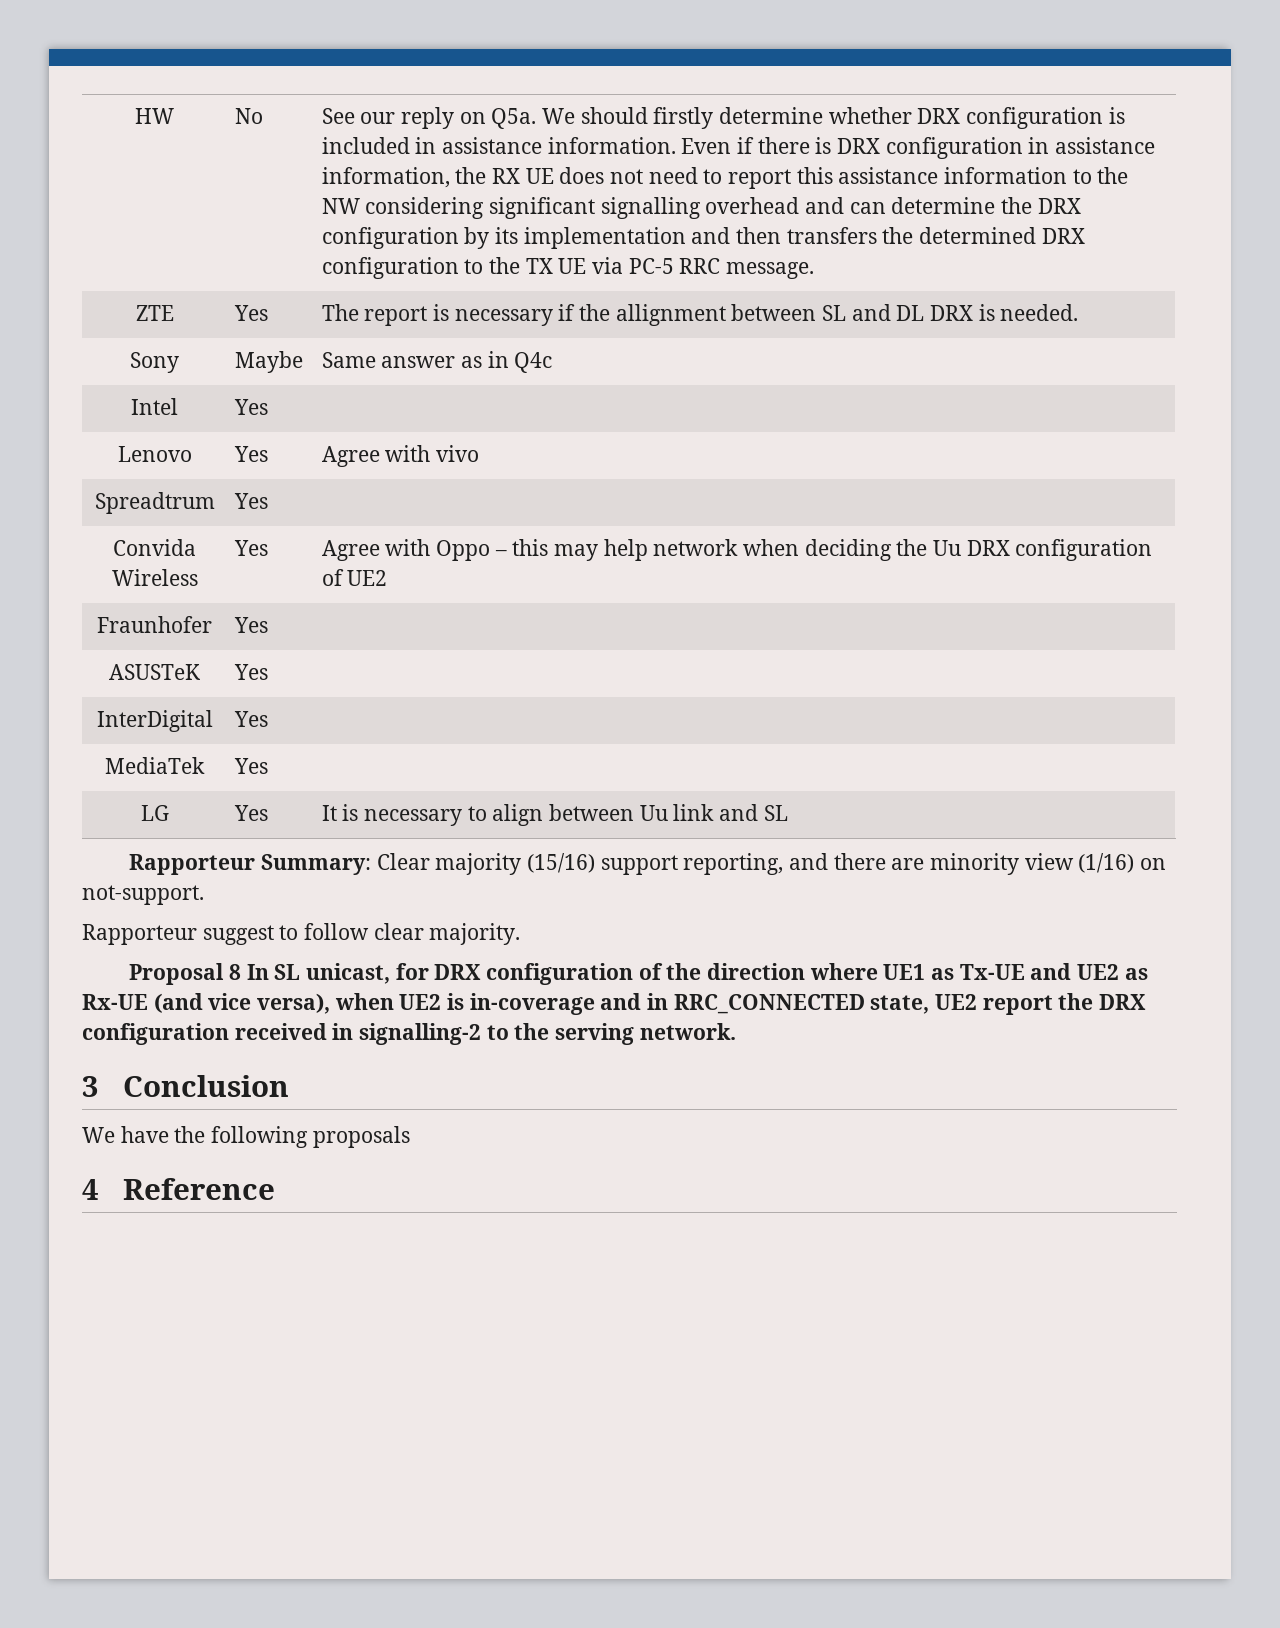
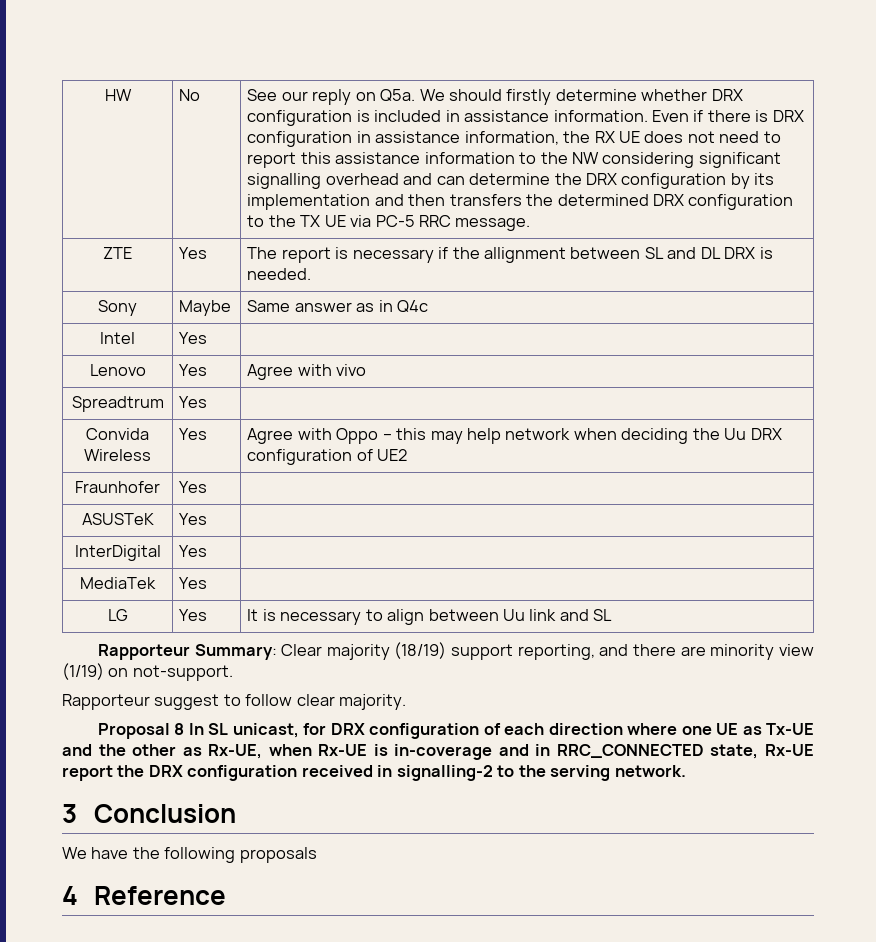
[526,853,595,873] (15/16) -> [394,642,447,659] (18/19)
[1078,853,1135,873] (1/16) -> [62,663,104,680] (1/19)
[666,963,702,980] the -> [504,723,545,735] each
[883,964,926,980] UE1 -> [681,723,739,735] one UE
[1076,964,1148,980] [82,993,442,1014] UE2 as Rx-UE (and vice versa), when UE2 -> [98,744,368,759] the other as Rx-UE, when Rx-UE
[935,994,978,1010] UE2 -> [765,744,815,756] Rx-UE

